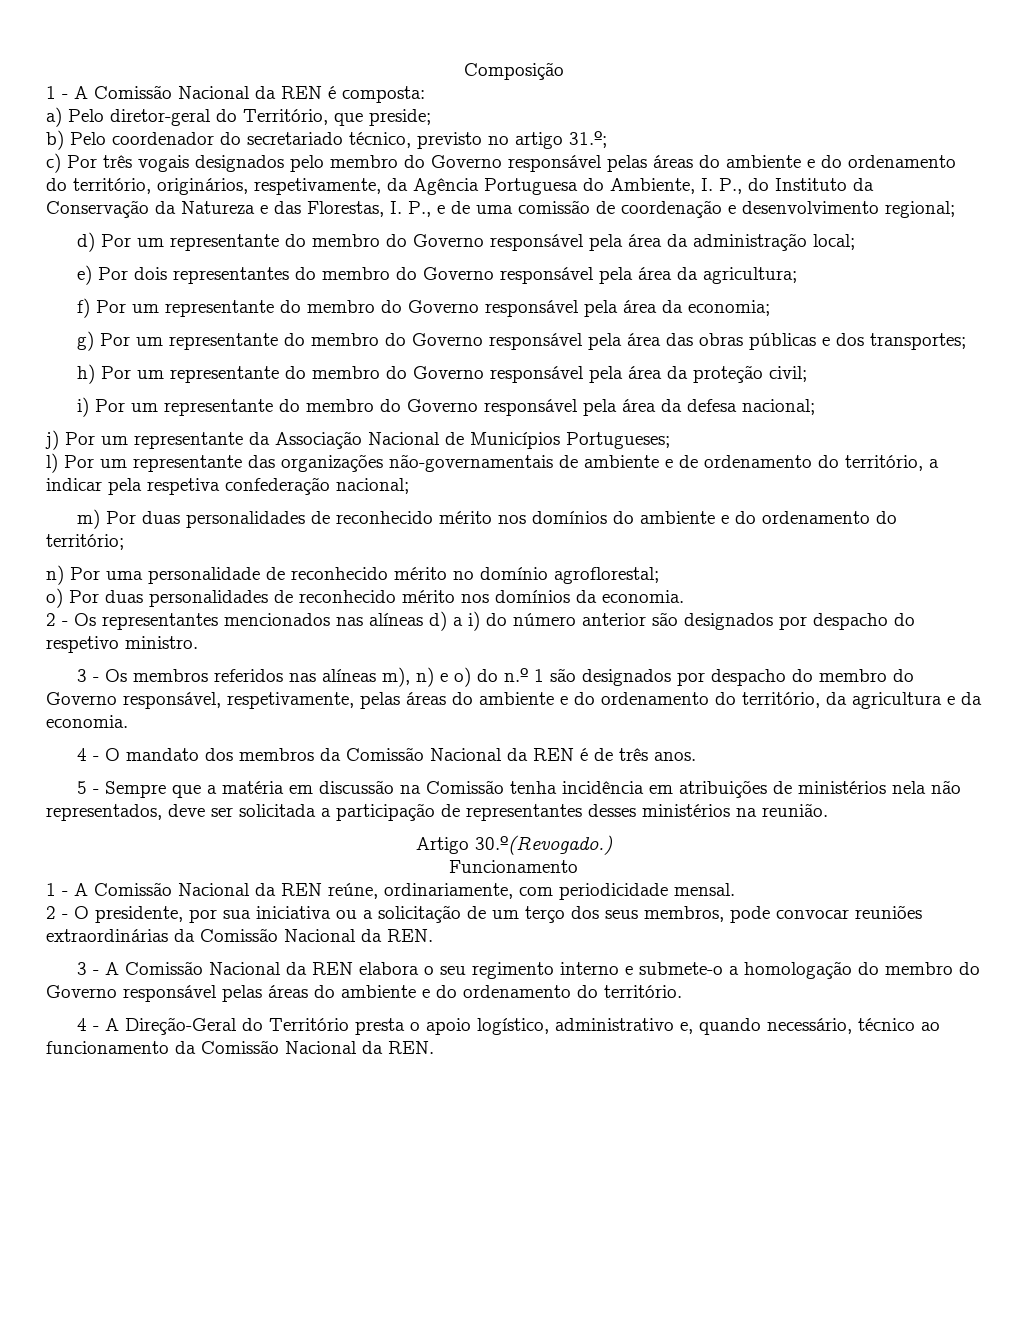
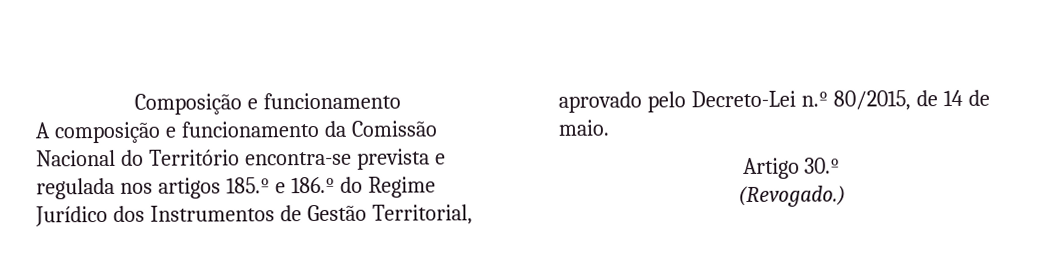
[46,85,425,103] [46,107,431,127] [46,130,607,150] [46,153,956,173] [46,178,874,195] [46,200,955,218] [77,232,856,252] [77,265,798,285] [77,298,771,318] [77,331,967,351] [77,364,808,384] [77,397,816,417] [45,430,670,450] [46,453,939,473] [46,477,409,495] [77,509,898,529] [46,534,124,550] [46,565,659,585] [46,588,684,608] [46,611,915,631] [46,636,198,653] [77,667,915,687] [46,692,982,709] [46,715,128,728] [77,747,697,761] [77,780,962,798] [46,803,828,821] [415,835,613,855] [449,860,578,873] [46,882,735,900] [46,905,922,923] [46,928,433,942] [77,961,981,979] [46,985,682,1002] [77,1017,941,1035] [46,1040,434,1054] // 1 - A Comissão Nacional da REN é composta: // a) Pelo diretor-geral do Território, que preside; // b) Pelo coordenador do secretariado técnico, previsto no artigo 31.º; // c) Por três vogais designados pelo membro do Governo responsável pelas áreas do ambiente e do ordenamento do território, originários, respetivamente, da Agência Portuguesa do Ambiente, I. P., do Instituto da Conservação da Natureza e das Florestas, I. P., e de uma comissão de coordenação e desenvolvimento regional; // d) Por um representante do membro do Governo responsável pela área da administração local; // e) Por dois representantes do membro do Governo responsável pela área da agricultura; // f) Por um representante do membro do Governo responsável pela área da economia; // g) Por um representante do membro do Governo responsável pela área das obras públicas e dos transportes; // h) Por um representante do membro do Governo responsável pela área da proteção civil; // i) Por um representante do membro do Governo responsável pela área da defesa nacional; // j) Por um representante da Associação Nacional de Municípios Portugueses; // l) Por um representante das organizações não-governamentais de ambiente e de ordenamento do território, a indicar pela respetiva confederação nacional; // m) Por duas personalidades de reconhecido mérito nos domínios do ambiente e do ordenamento do território; // n) Por uma personalidade de reconhecido mérito no domínio agroflorestal; // o) Por duas personalidades de reconhecido mérito nos domínios da economia. // 2 - Os representantes mencionados nas alíneas d) a i) do número anterior são designados por despacho do respetivo ministro. // 3 - Os membros referidos nas alíneas m), n) e o) do n.º 1 são designados por despacho do membro do Governo responsável, respetivamente, pelas áreas do ambiente e do ordenamento do território, da agricultura e da economia. // 4 - O mandato dos membros da Comissão Nacional da REN é de três anos. // 5 - Sempre que a matéria em discussão na Comissão tenha incidência em atribuições de ministérios nela não representados, deve ser solicitada a participação de representantes desses ministérios na reunião. // Artigo 30.º(Revogado.) // Funcionamento // 1 - A Comissão Nacional da REN reúne, ordinariamente, com periodicidade mensal. // 2 - O presidente, por sua iniciativa ou a solicitação de um terço dos seus membros, pode convocar reuniões extraordinárias da Comissão Nacional da REN. // 3 - A Comissão Nacional da REN elabora o seu regimento interno e submete-o a homologação do membro do Governo responsável pelas áreas do ambiente e do ordenamento do território. // 4 - A Direção-Geral do Território presta o apoio logístico, administrativo e, quando necessário, técnico ao funcionamento da Comissão Nacional da REN. -> [247,92,401,110] [35,120,437,144] [36,148,446,170] [36,176,436,200] [35,204,473,227] [558,89,990,113] [558,119,609,136] [742,157,841,179] [737,185,846,208] e funcionamento // A composição e funcionamento da Comissão Nacional do Território encontra-se prevista e regulada nos artigos 185.º e 186.º do Regime Jurídico dos Instrumentos de Gestão Territorial, aprovado pelo Decreto-Lei n.º 80/2015, de 14 de maio. // Artigo 30.º // (Revogado.)

